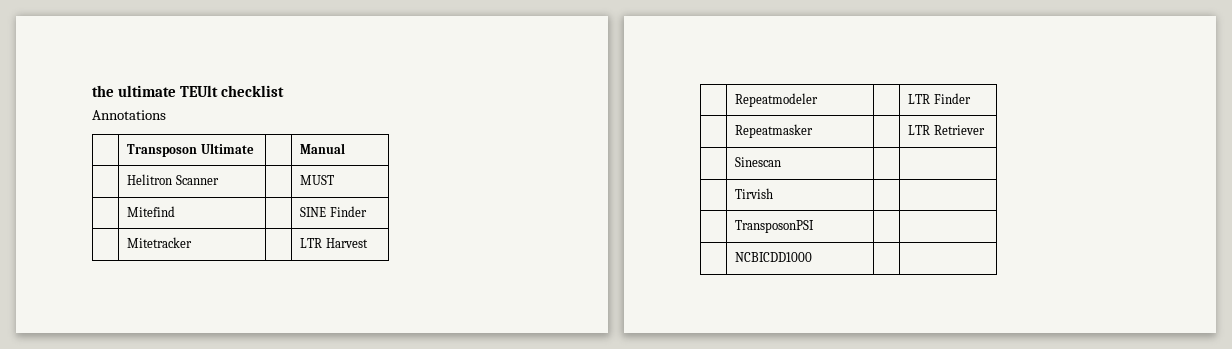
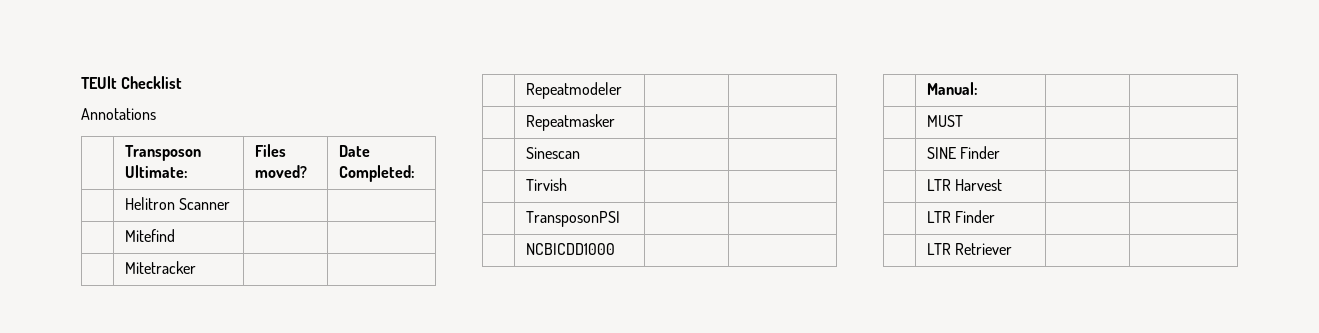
[92,85,284,97] [92,110,166,120] [127,143,254,157] [300,143,346,154] the ultimate TEUlt checklist // Annotations // | Transposon Ultimate | | Manual -> [81,76,183,89] [81,108,156,120] [125,145,202,161] [125,165,189,178] [255,144,287,157] [255,165,308,178] [339,145,371,157] [339,165,416,182] TEUlt Checklist // Annotations // | Transposon Ultimate: | Files moved? | Date Completed:
[300,175,335,185] MUST -> (231, 204) none
[300,206,367,217] SINE Finder -> (176, 235) none
[300,238,368,248] LTR Harvest -> (197, 267) none
[908,93,971,104] LTR Finder -> (623, 90) none
[908,125,985,135] LTR Retriever -> (616, 122) none
(813, 257) none -> [927,82,979,95] [927,115,964,127] [927,146,1001,159] [927,179,1003,191] [927,210,996,223] [927,243,1013,255] // | Manual: | | // | MUST | | // | SINE Finder | | // | LTR Harvest | | // | LTR Finder | | // | LTR Retriever | |

